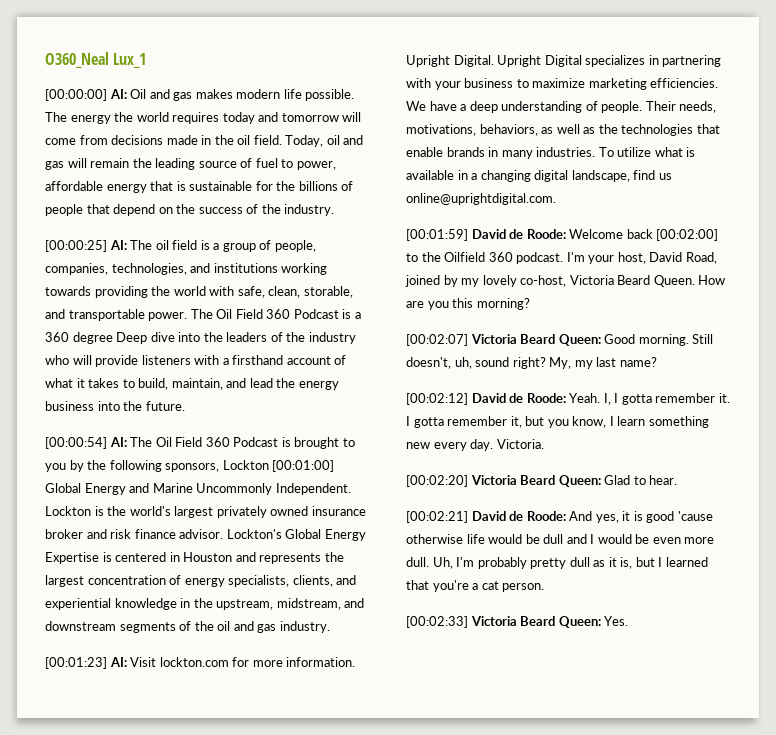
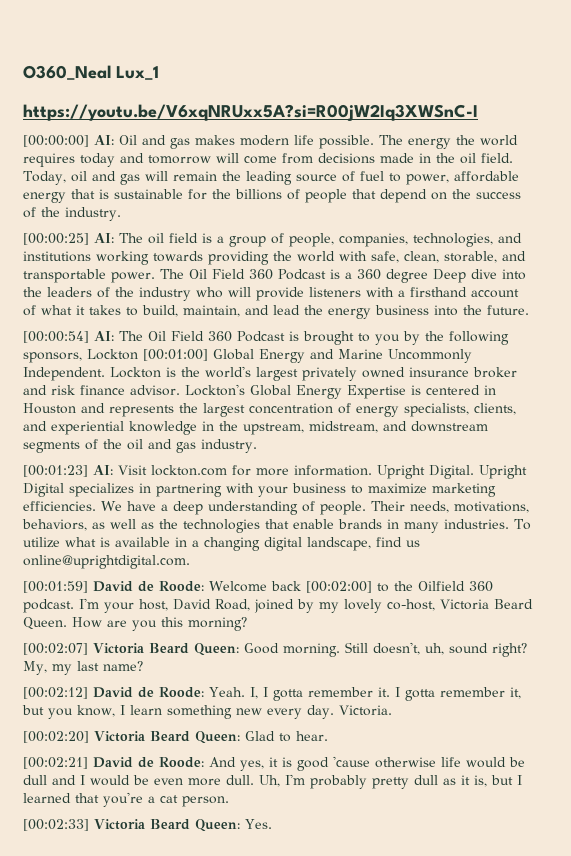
(147, 60) none -> [23,104,478,121] // https://youtu.be/V6xqNRUxx5A?si=R00jW2Iq3XWSnC-I

